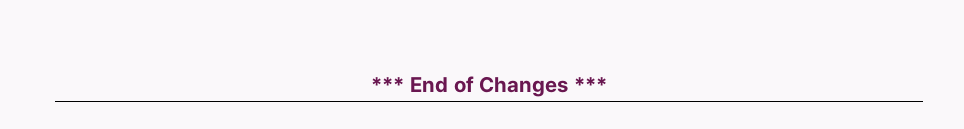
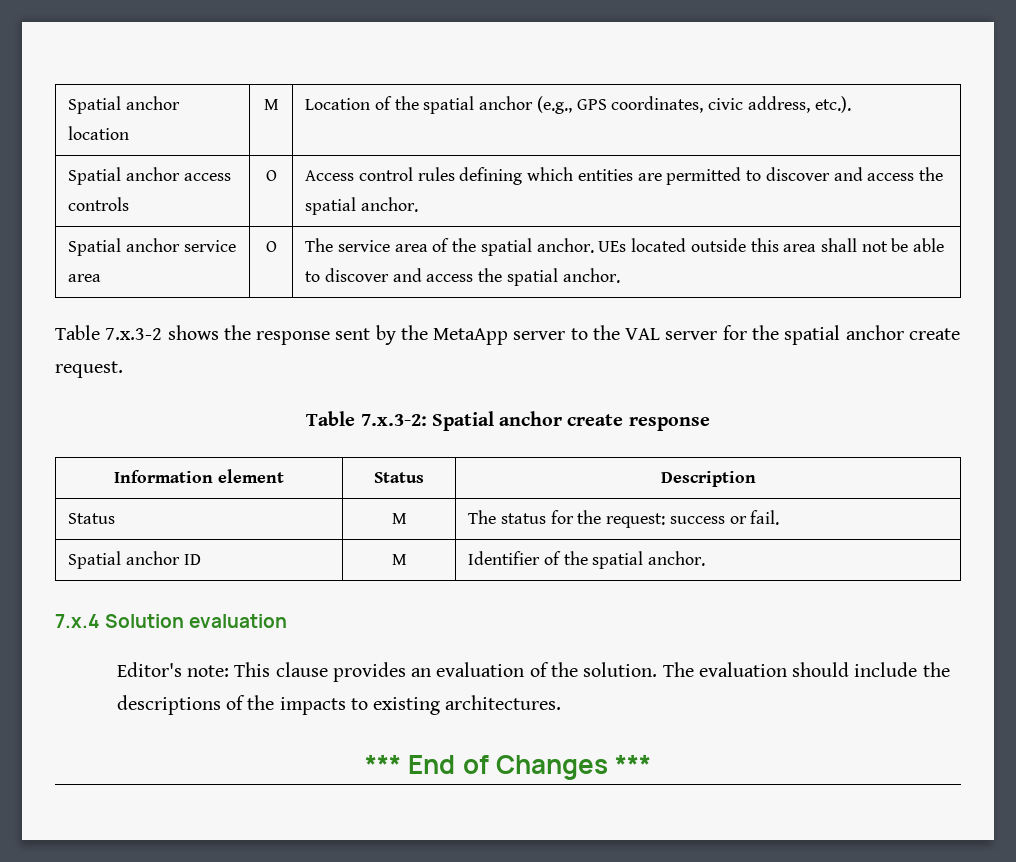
(371, 84) none -> [68,96,181,114] [68,126,130,140] [263,99,279,110] [305,96,851,114] [68,167,231,185] [68,197,130,211] [265,170,277,181] [305,167,944,185] [305,197,419,215] [68,238,236,256] [68,274,102,282] [265,241,277,252] [305,238,945,256] [305,268,620,286] [55,325,960,345] [55,361,123,378] [306,411,710,431] [114,469,284,483] [374,472,424,483] [660,471,756,487] [68,513,116,524] [391,513,407,524] [468,510,780,528] [68,551,201,569] [391,554,407,565] [468,551,706,569] [55,614,288,628] [116,662,950,682] [116,695,562,715] Spatial anchor location | M | Location of the spatial anchor (e.g., GPS coordinates, civic address, etc.). // Spatial anchor access controls | O | Access control rules defining which entities are permitted to discover and access the spatial anchor. // Spatial anchor service area | O | The service area of the spatial anchor. UEs located outside this area shall not be able to discover and access the spatial anchor. // Table 7.x.3-2 shows the response sent by the MetaApp server to the VAL server for the spatial anchor create request. // Table 7.x.3-2: Spatial anchor create response // Information element | Status | Description // Status | M | The status for the request: success or fail. // Spatial anchor ID | M | Identifier of the spatial anchor. // 7.x.4 Solution evaluation // Editor's note: This clause provides an evaluation of the solution. The evaluation should include the descriptions of the impacts to existing architectures. //

